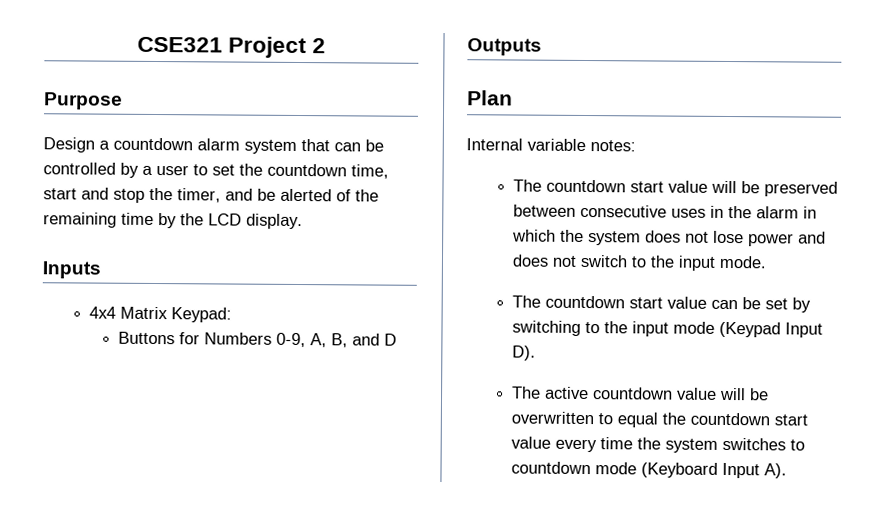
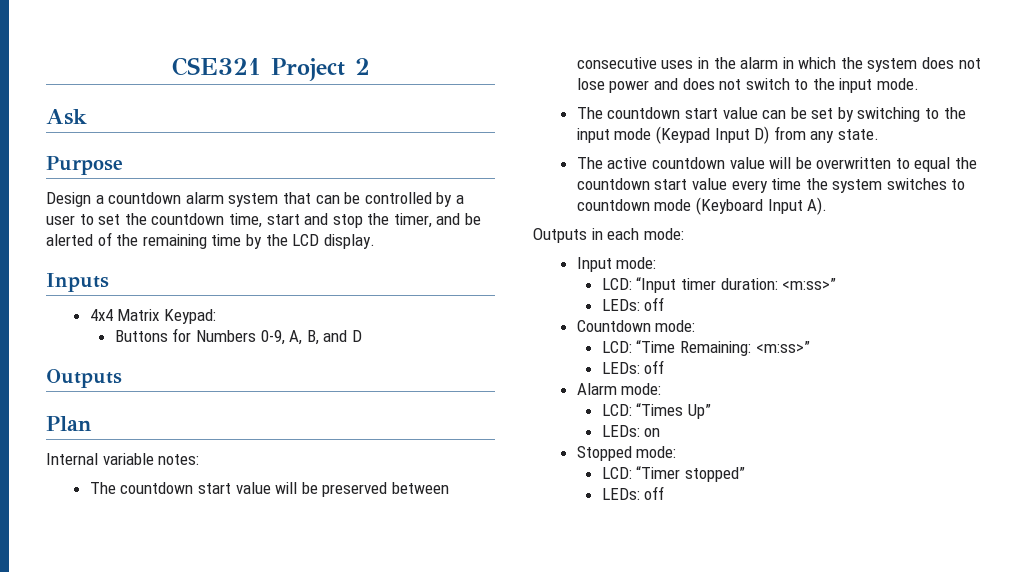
(327, 46) none -> [46,109,87,125] // Ask
[512,345,537,361] D). -> [754,126,879,144] D) from any state.
(788, 471) none -> [533,228,684,243] [576,257,657,272] [601,277,837,293] [601,297,665,311] [576,320,696,332] [601,340,810,356] [601,360,665,374] [576,383,662,395] [601,403,711,419] [601,425,661,437] [576,446,677,461] [601,466,745,482] [601,486,665,500] // Outputs in each mode: // Input mode: // LCD: “Input timer duration: <m:ss>” // LEDs: off // Countdown mode: // LCD: “Time Remaining: <m:ss>” // LEDs: off // Alarm mode: // LCD: “Times Up” // LEDs: on // Stopped mode: // LCD: “Timer stopped” // LEDs: off

